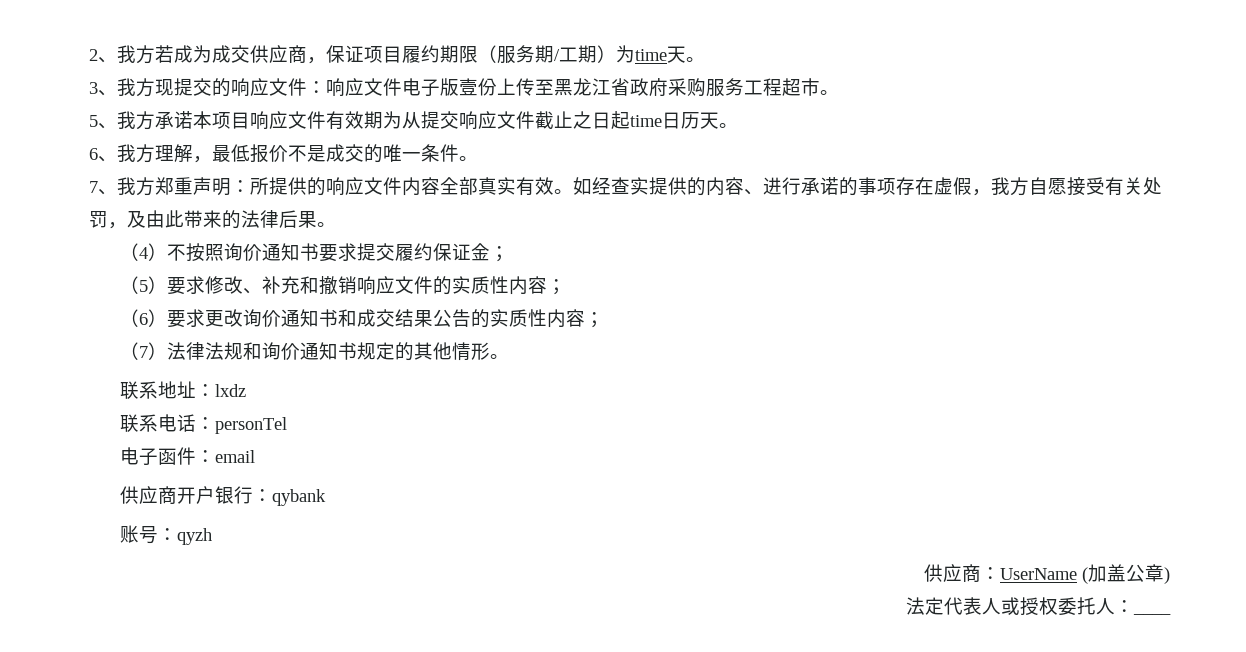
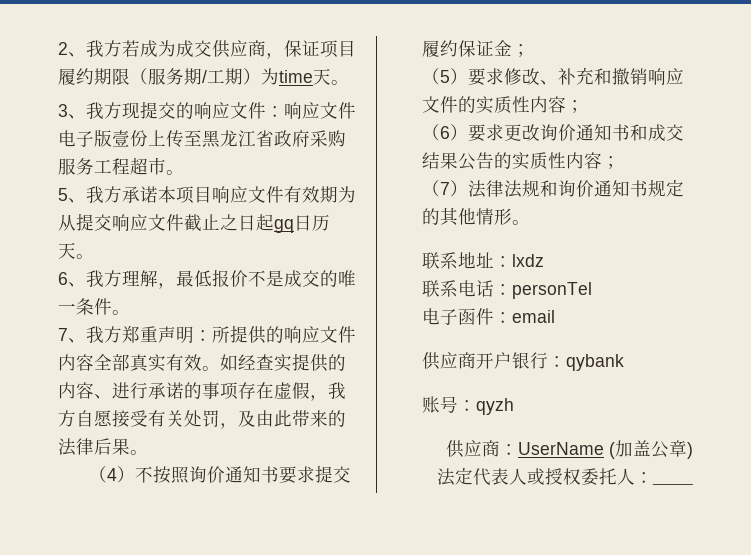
[630,115,662,127] time -> [274,219,294,233] gq

